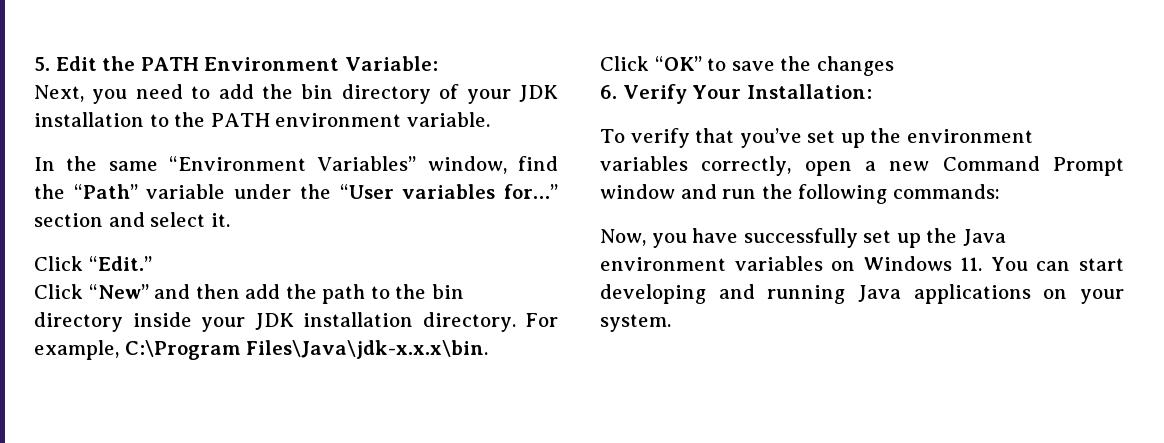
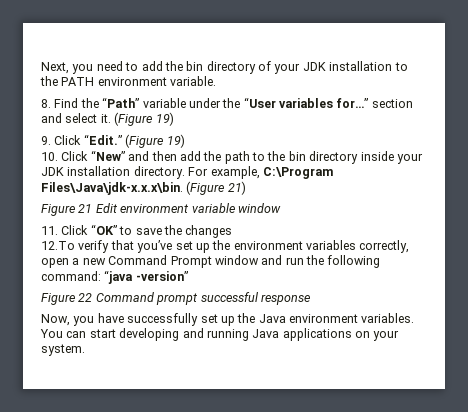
[34,56,438,71] 5. Edit the PATH Environment Variable: // -> (41, 68) none
[34,156,558,174] In the same “Environment Variables” window, find -> [41,98,79,108] 8. Find
(230, 220) // -> [114,112,174,126] [41,136,51,145] (Figure 19) // 9.
(152, 263) // -> [125,134,185,148] [41,152,58,161] (Figure 19) // 10.
(489, 349) // -> [186,181,246,195] [41,203,281,216] [41,226,58,235] (Figure 21) // Figure 21 Edit environment variable window // 11.
[600,84,872,104] [600,129,625,143] 6. Verify Your Installation: // To -> [41,241,75,250] 12.To
[892,184,1000,199] commands: -> [41,270,188,284] [41,292,311,305] command: “java -version” // Figure 22 Command prompt successful response
[734,256,983,271] variables on Windows 11. -> [361,313,415,323] variables.

